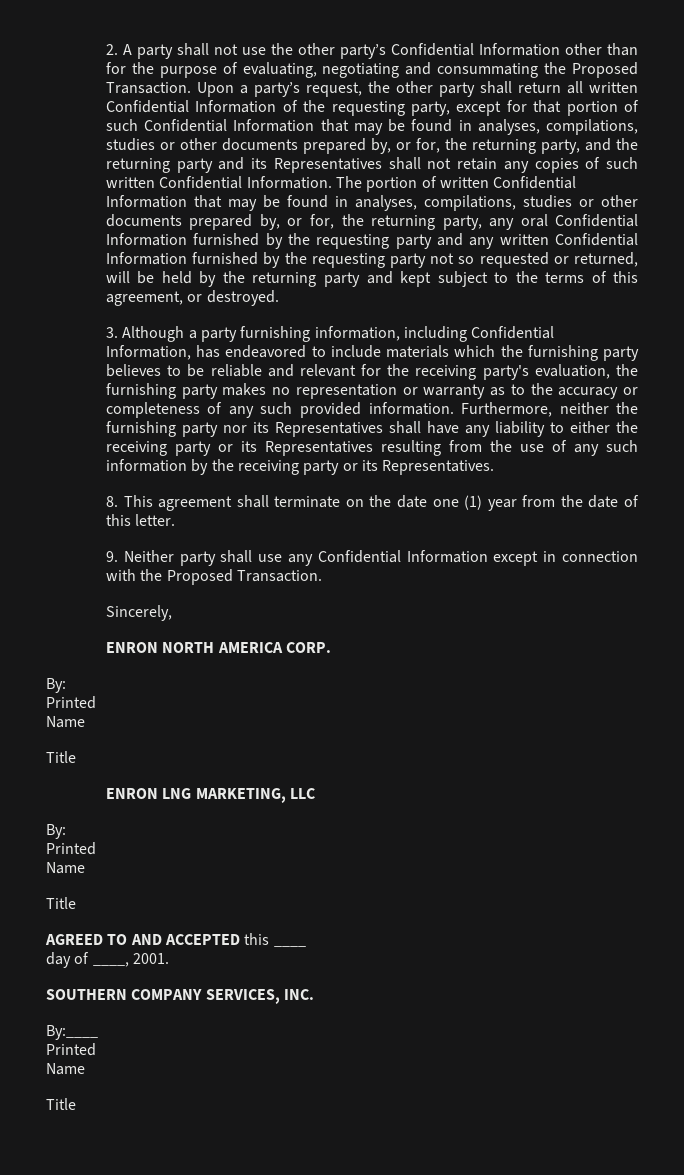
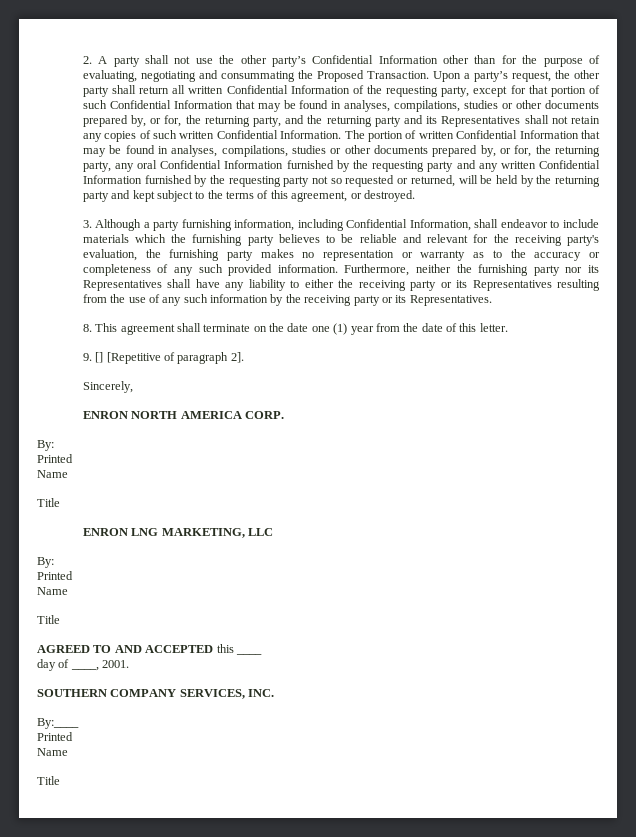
[196,345,307,358] has endeavored -> [474,219,548,228] shall endeavor
[123,550,638,566] [105,569,322,585] Neither party shall use any Confidential Information except in connection with the Proposed Transaction. -> [95,352,244,364] [] [Repetitive of paragraph 2].

